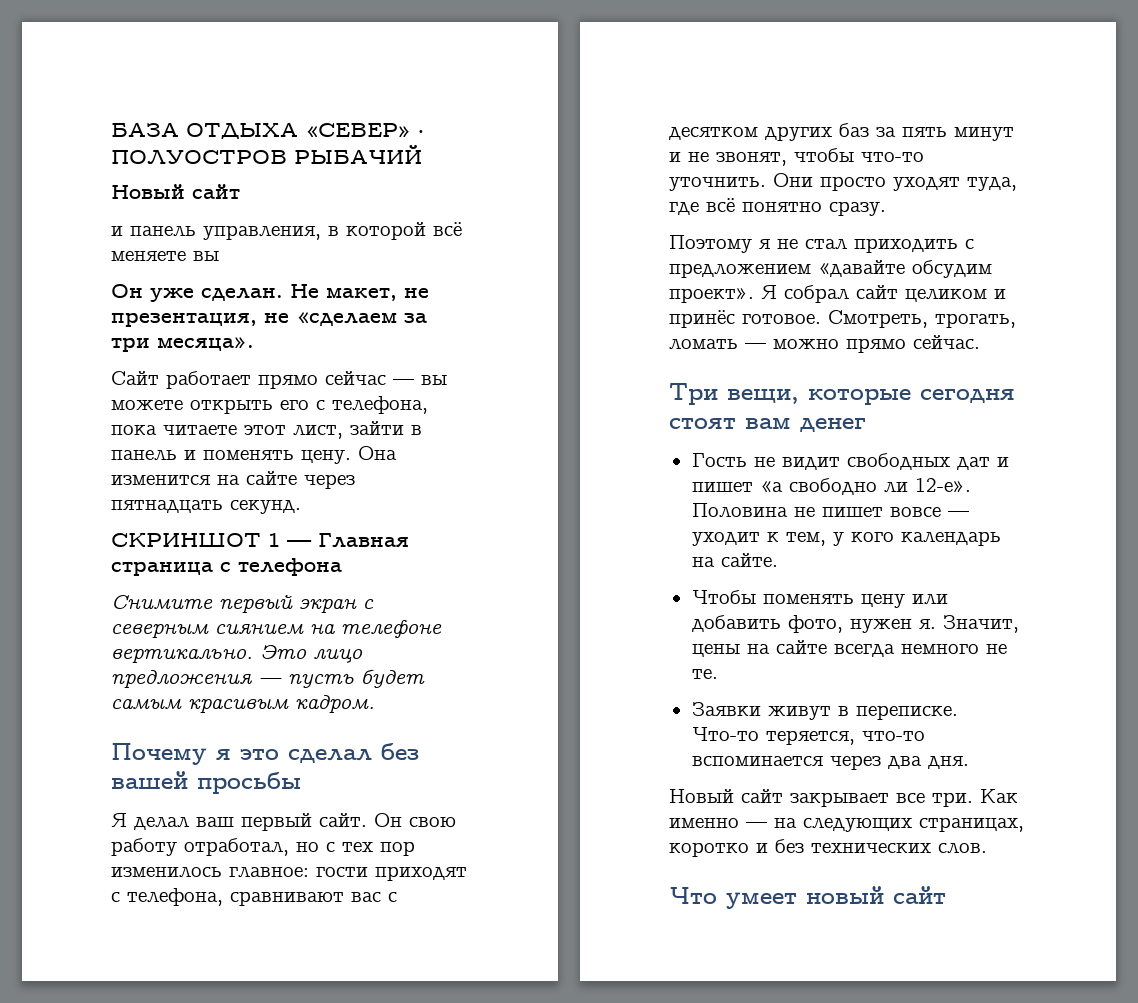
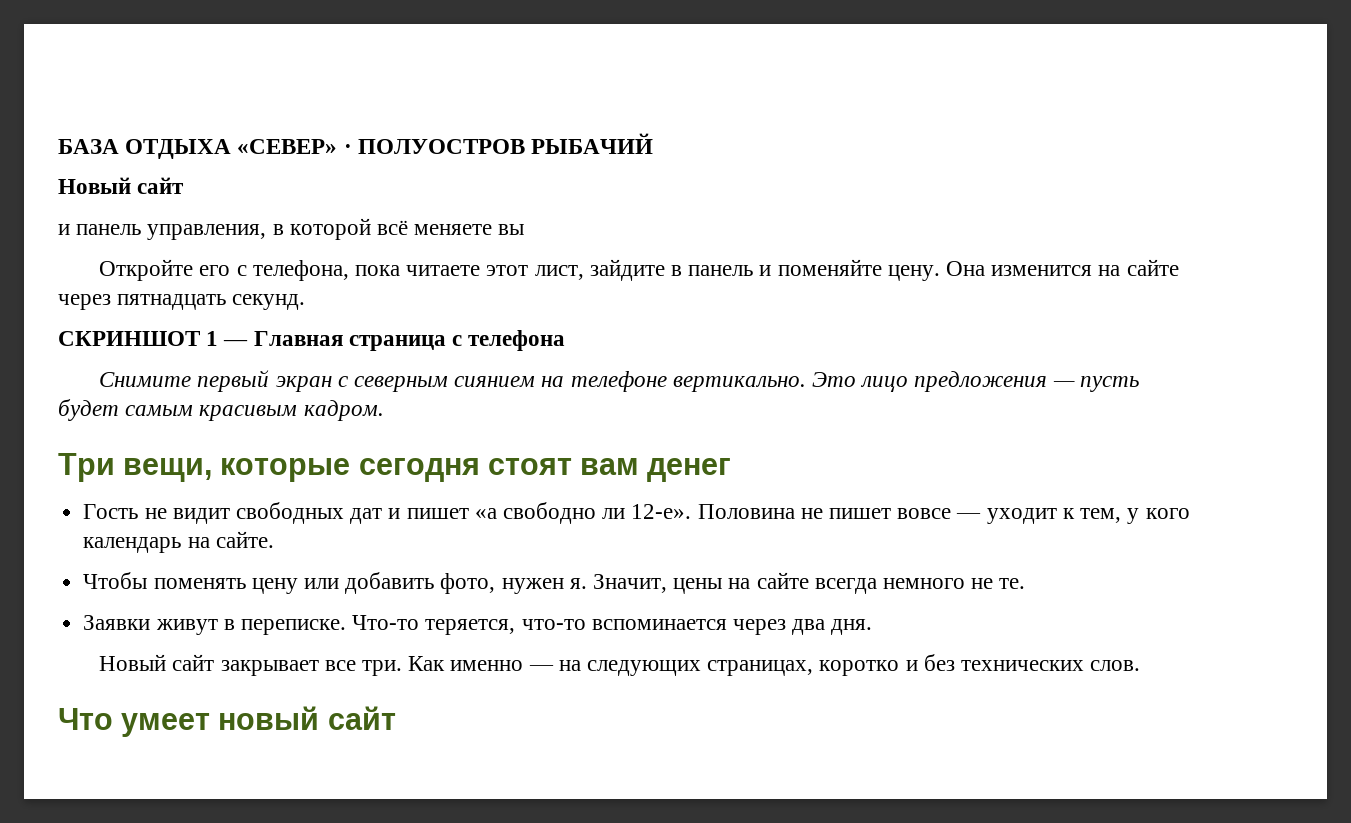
[111,284,429,302] [111,312,427,327] [111,337,254,352] [111,371,447,389] [111,399,273,414] Он уже сделан. Не макет, не презентация, не «сделаем за три месяца». // Сайт работает прямо сейчас — вы можете открыть -> [99,259,194,281] Откройте
[350,421,404,435] зайти -> [589,259,665,281] зайдите
[203,450,294,460] поменять -> [777,259,882,276] поменяйте
[111,743,419,765] [111,771,301,794] [111,813,456,831] [111,838,415,856] [111,866,467,881] [111,888,397,906] [669,123,1014,141] [669,148,924,166] [669,173,1017,191] [669,198,886,216] [669,235,974,253] [669,260,992,278] [669,285,1006,303] [669,310,1016,328] [669,335,980,353] // Почему я это сделал без вашей просьбы // Я делал ваш первый сайт. Он свою работу отработал, но с тех пор изменилось главное: гости приходят с телефона, сравнивают вас с десятком других баз за пять минут и не звонят, чтобы что-то уточнить. Они просто уходят туда, где всё понятно сразу. // Поэтому я не стал приходить с предложением «давайте обсудим проект». Я собрал сайт целиком и принёс готовое. Смотреть, трогать, ломать — можно прямо сейчас. -> (384, 410) none

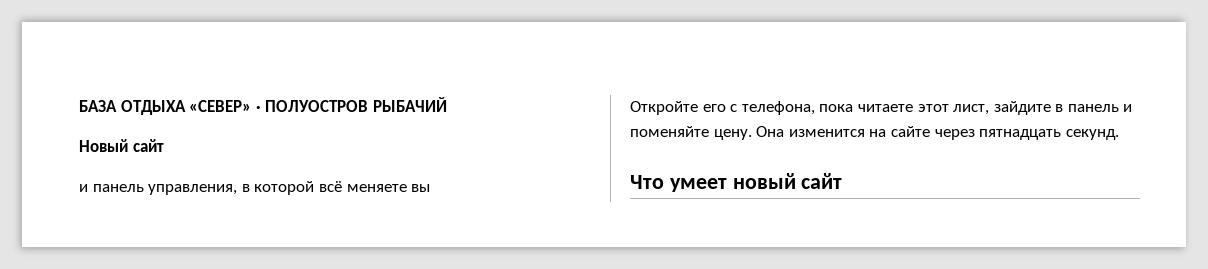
[58,330,566,351] [99,370,1139,392] [58,399,384,421] [58,453,732,482] [83,502,1190,524] [83,531,274,553] [83,572,1026,594] [83,615,873,635] [99,654,1141,676] // СКРИНШОТ 1 — Главная страница с телефона // Снимите первый экран с северным сиянием на телефоне вертикально. Это лицо предложения — пусть будет самым красивым кадром. // Три вещи, которые сегодня стоят вам денег // Гость не видит свободных дат и пишет «а свободно ли 12-е». Половина не пишет вовсе — уходит к тем, у кого календарь на сайте. // Чтобы поменять цену или добавить фото, нужен я. Значит, цены на сайте всегда немного не те. // Заявки живут в переписке. Что-то теряется, что-то вспоминается через два дня. // Новый сайт закрывает все три. Как именно — на следующих страницах, коротко и без технических слов. -> (1119, 134) none

